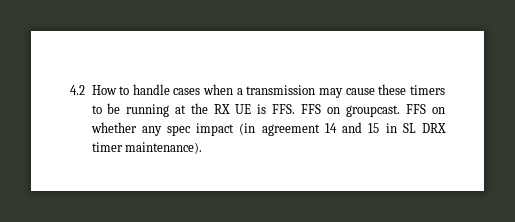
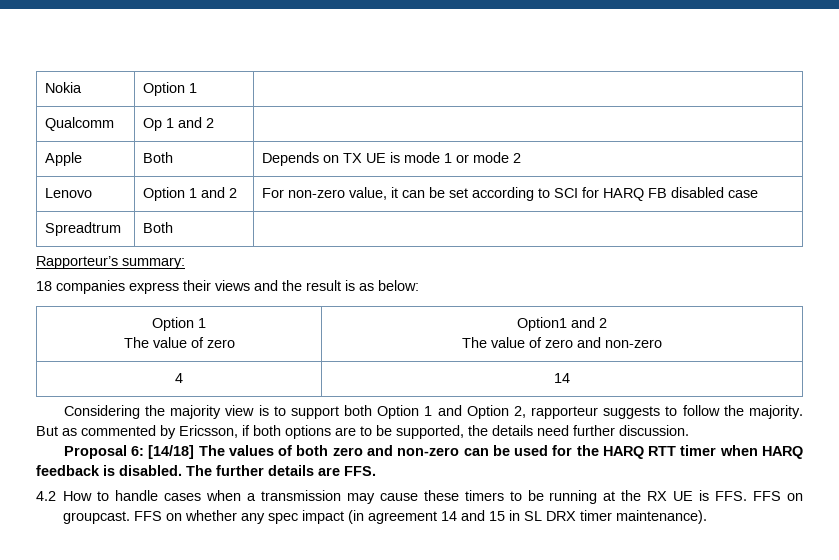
(70, 90) none -> [44,82,82,93] [142,82,197,96] [44,117,114,131] [142,117,214,131] [44,152,82,166] [142,152,173,163] [261,152,521,166] [44,188,92,198] [142,187,237,201] [261,187,758,201] [44,222,121,236] [142,222,173,233] [36,256,185,269] [36,280,419,294] [152,317,206,331] [123,337,235,348] [517,317,607,331] [462,337,662,348] [175,373,183,383] [554,373,570,383] [63,405,804,419] [36,425,689,439] [63,445,804,459] [36,465,376,476] Nokia | Option 1 | // Qualcomm | Op 1 and 2 | // Apple | Both | Depends on TX UE is mode 1 or mode 2 // Lenovo | Option 1 and 2 | For non-zero value, it can be set according to SCI for HARQ FB disabled case // Spreadtrum | Both | // Rapporteur’s summary: // 18 companies express their views and the result is as below: // Option 1 // The value of zero | Option1 and 2 // The value of zero and non-zero // 4 | 14 // Considering the majority view is to support both Option 1 and Option 2, rapporteur suggests to follow the majority. But as commented by Ericsson, if both options are to be supported, the details need further discussion. // Proposal 6: [14/18] The values of both zero and non-zero can be used for the HARQ RTT timer when HARQ feedback is disabled. The further details are FFS. //

